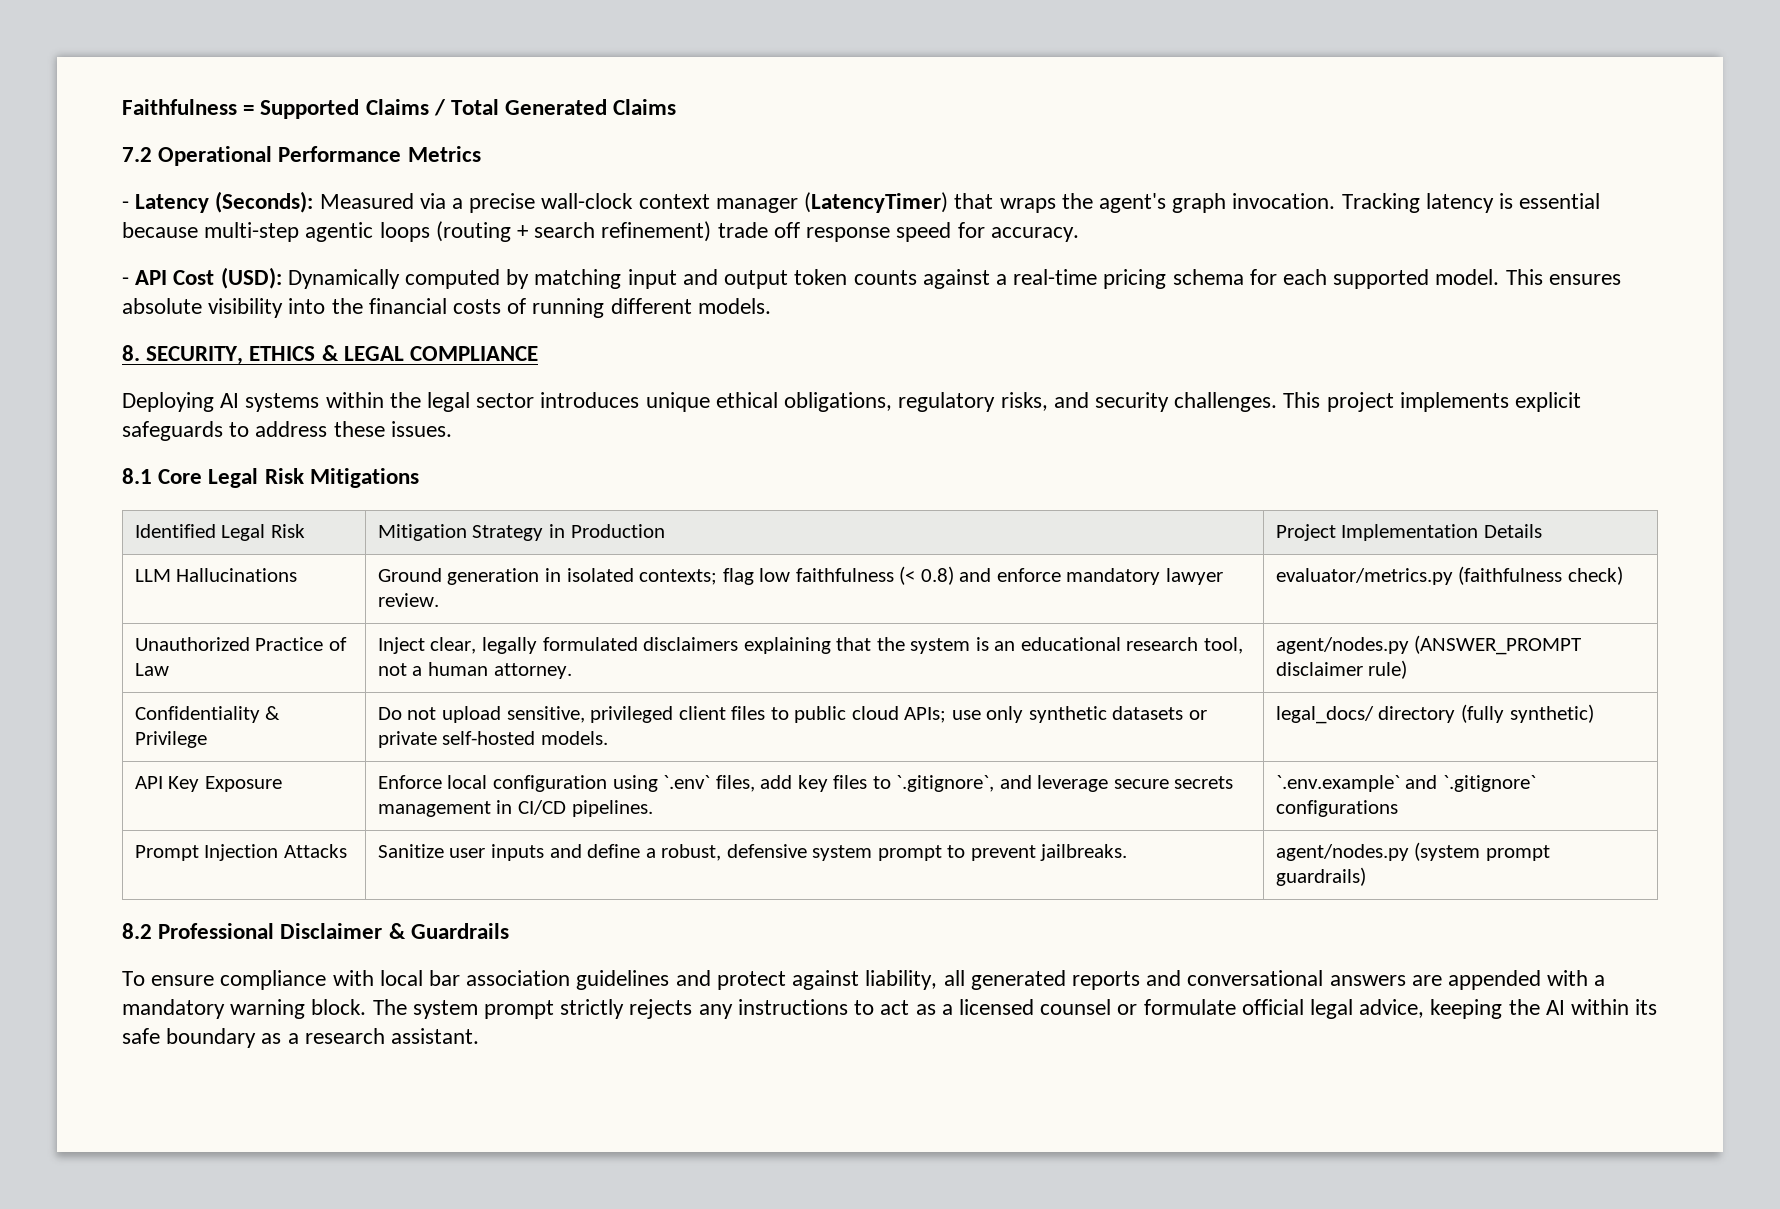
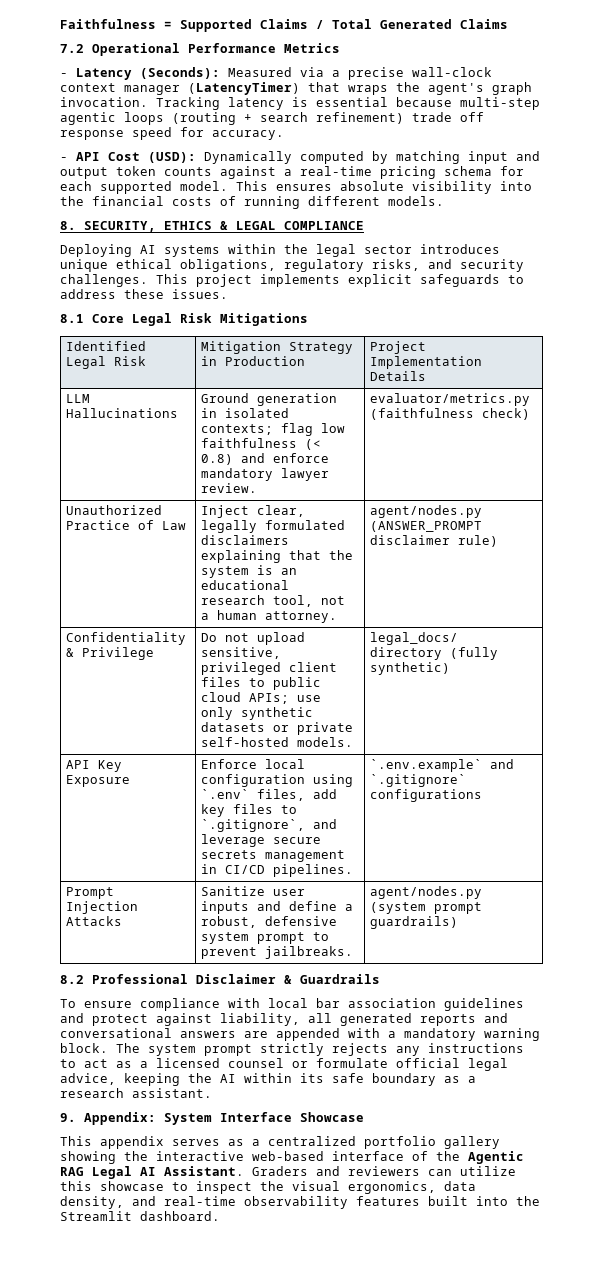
(480, 1036) none -> [60,1112,364,1125] [60,1136,500,1149] [60,1151,524,1164] [60,1166,516,1179] [60,1181,476,1194] [60,1196,540,1209] [60,1211,220,1221] // 9. Appendix: System Interface Showcase // This appendix serves as a centralized portfolio gallery showing the interactive web-based interface of the Agentic RAG Legal AI Assistant. Graders and reviewers can utilize this showcase to inspect the visual ergonomics, data density, and real-time observability features built into the Streamlit dashboard.

